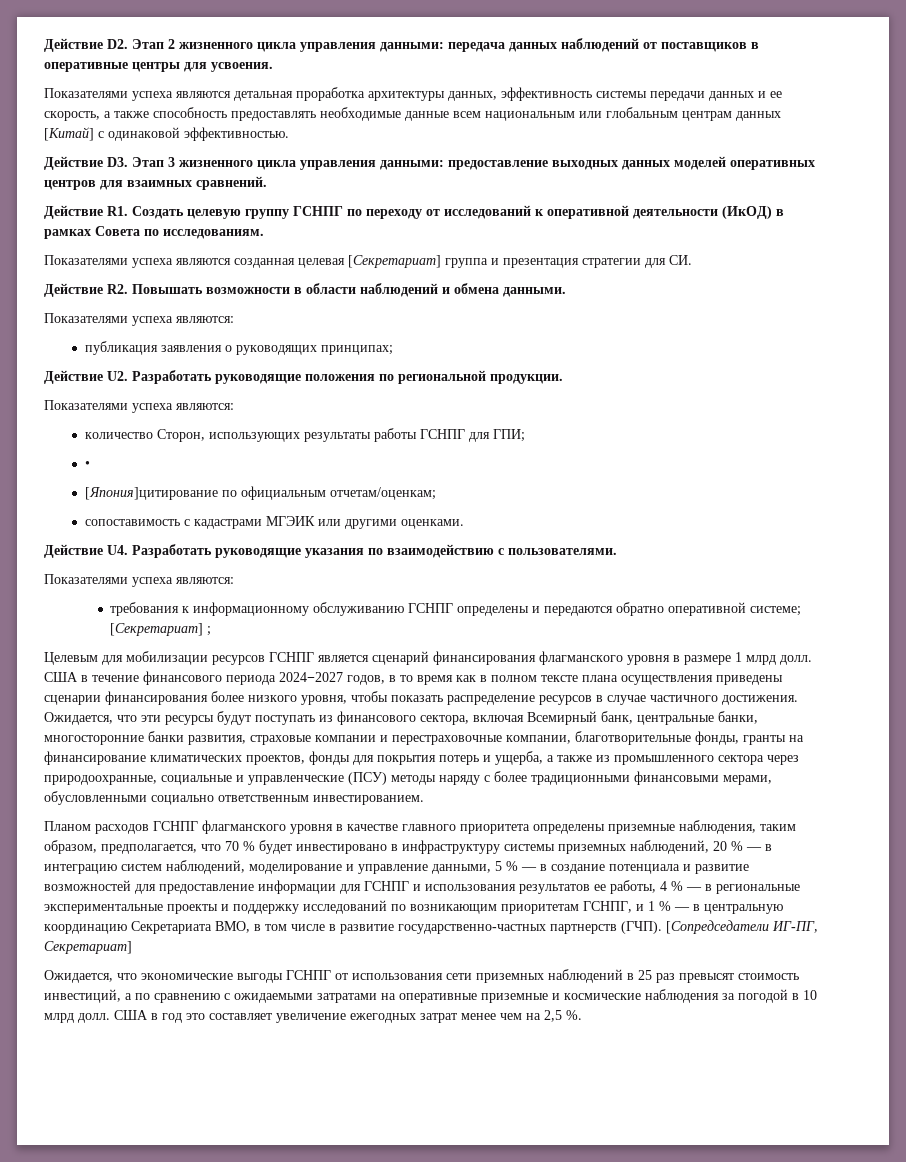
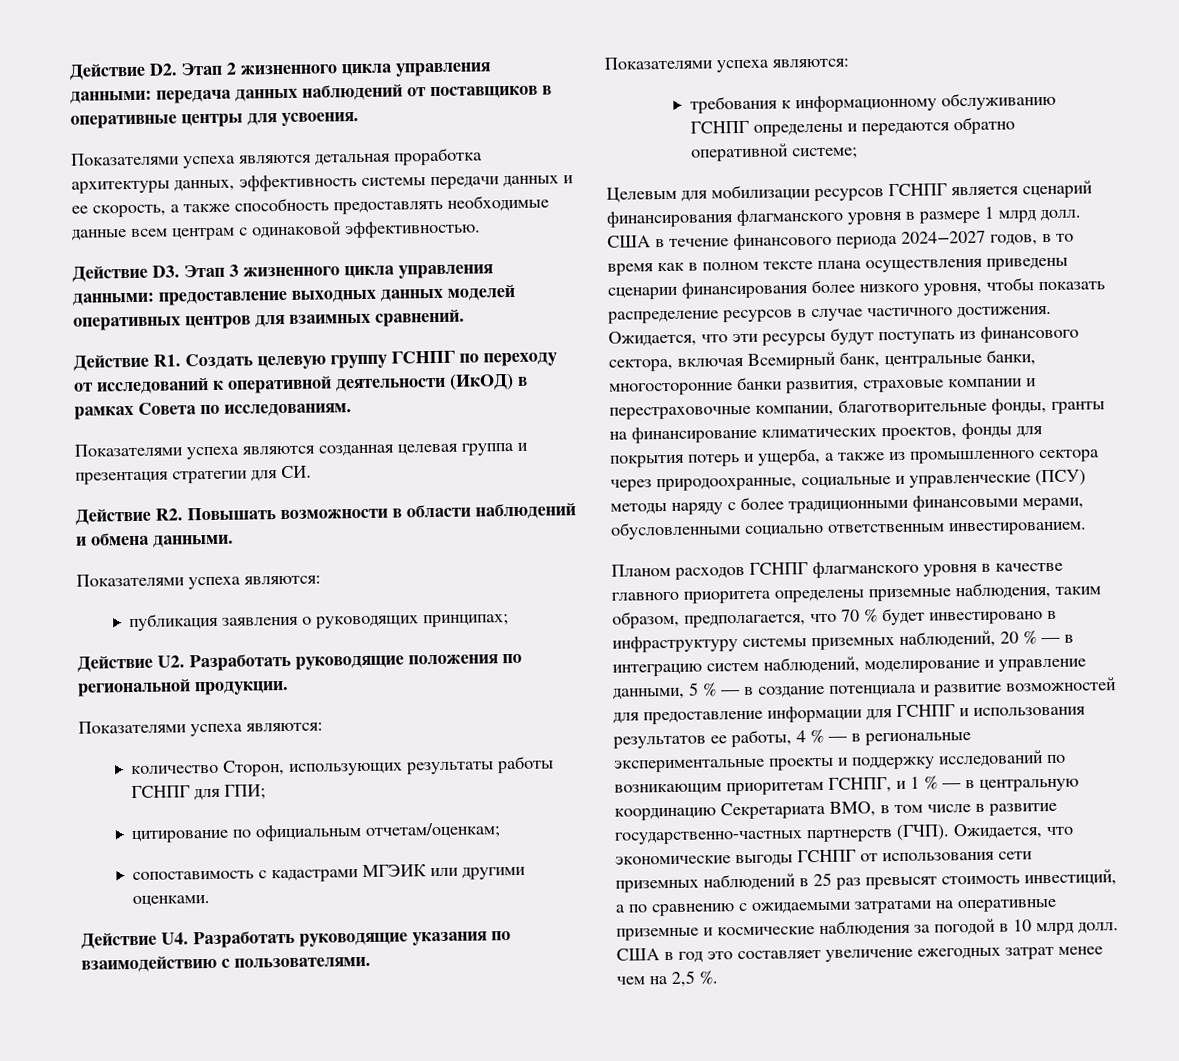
[485,107,781,121] [44,127,94,141] национальным или глобальным центрам данных [Китай] -> [172,227,235,241] центрам
[348,255,441,268] [Секретариат] -> (458, 449) none
[84,461,90,468] [84,487,218,500] • // [Япония]цитирование -> [131,829,230,844] цитирование
[110,623,212,636] [Секретариат] ; -> (858, 153) none
[666,920,818,934] [44,941,132,954] [Сопредседатели ИГ-ПГ, Секретариат] // -> (950, 833) none

